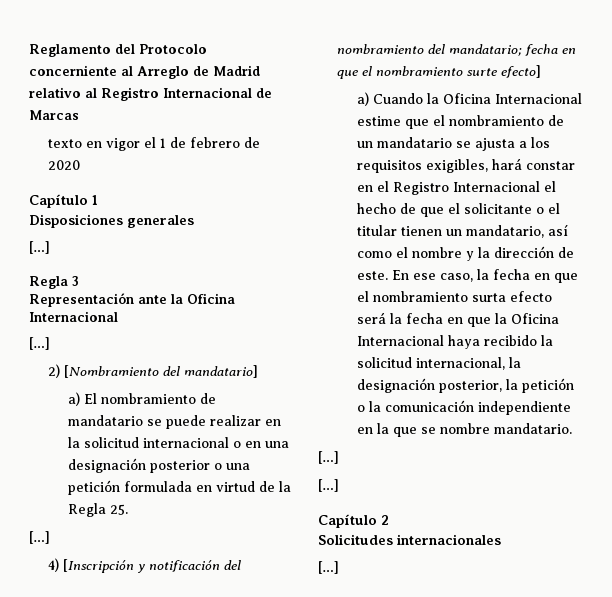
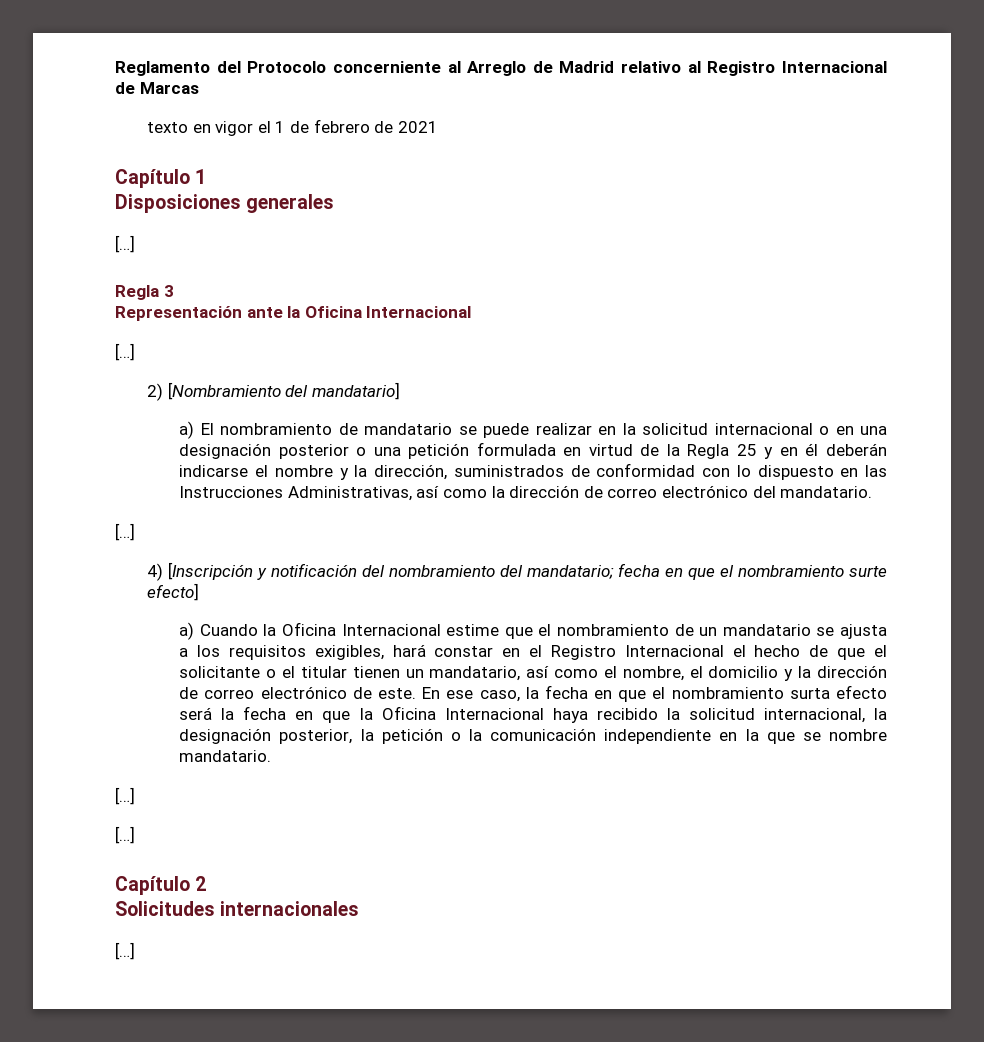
[48,160,81,170] 2020 -> [397,121,438,133] 2021
[109,504,128,515] 25. -> [736,443,887,459] [179,463,887,480] [179,485,873,501] 25 y en él deberán indicarse el nombre y la dirección, suministrados de conformidad con lo dispuesto en las Instrucciones Administrativas, así como la dirección de correo electrónico del mandatario.
[411,247,462,258] nombre -> [622,666,779,681] nombre, el domicilio
(574, 252) none -> [204,686,372,699] correo electrónico de

